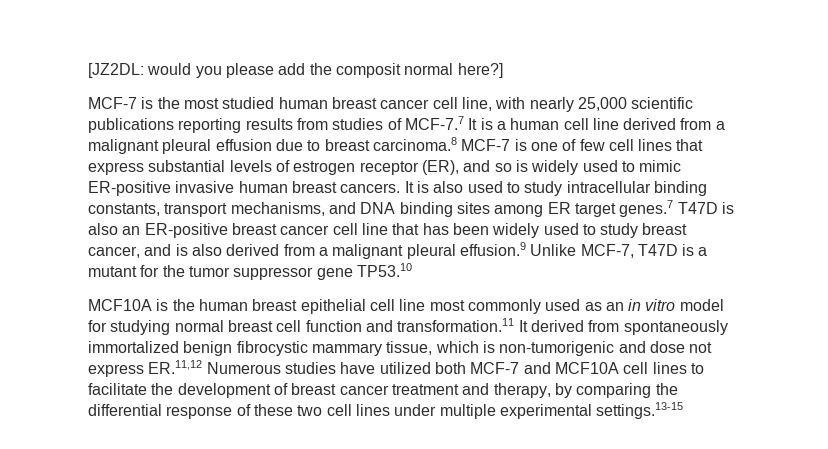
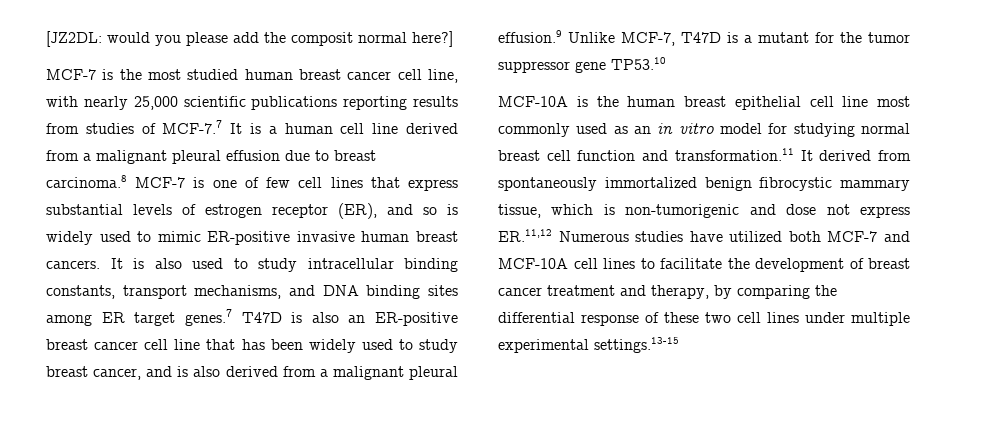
[88,299,152,311] MCF10A -> [498,96,568,107] MCF-10A
[554,362,619,374] MCF10A -> [498,258,568,269] MCF-10A

